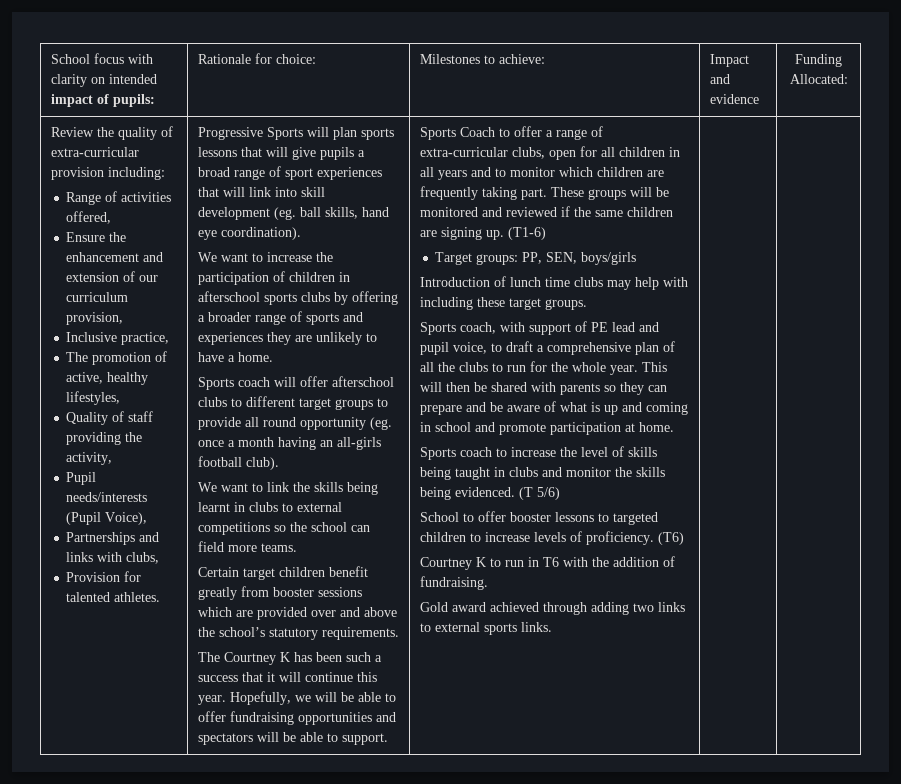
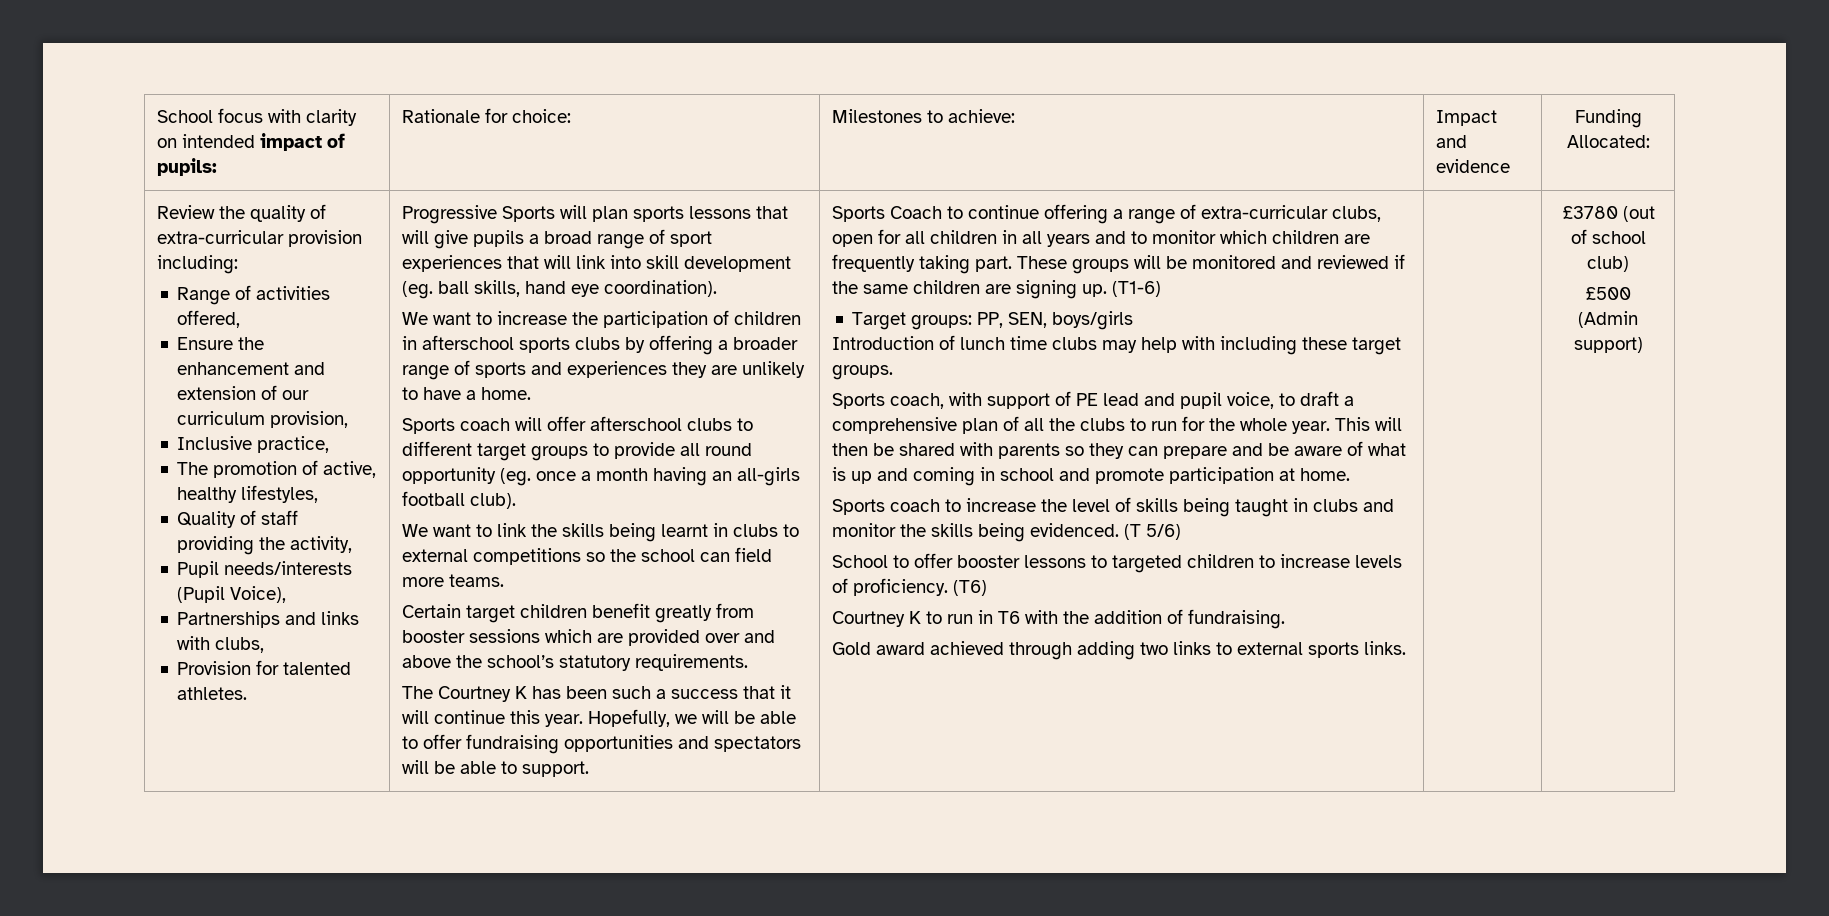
[513,126,542,137] offer -> [967,204,1108,224] continue offering
(552, 627) none -> [1561,206,1655,222] [1570,229,1646,244] [1587,256,1629,272] [1585,287,1631,301] [1578,311,1638,328] [1573,337,1643,353] £3780 (out of school club) // £500 (Admin support)

